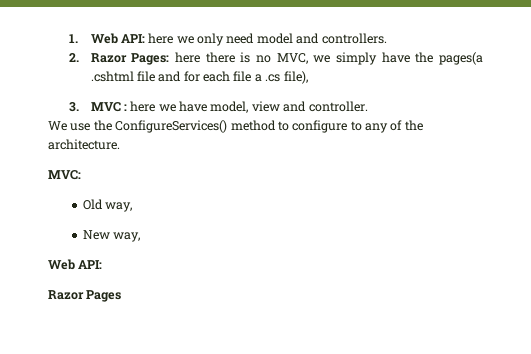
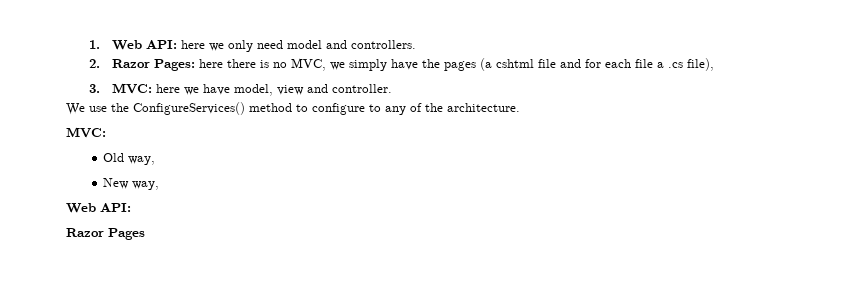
[439,52,484,65] [90,71,134,82] pages(a .cshtml -> [444,58,535,71] pages (a cshtml
[90,102,127,112] MVC : -> [112,83,153,94] MVC:

